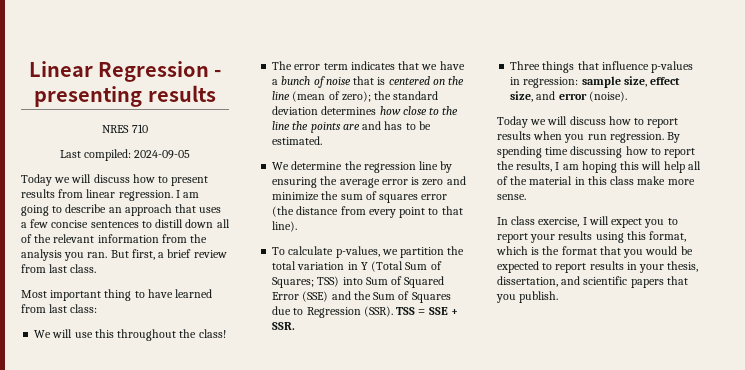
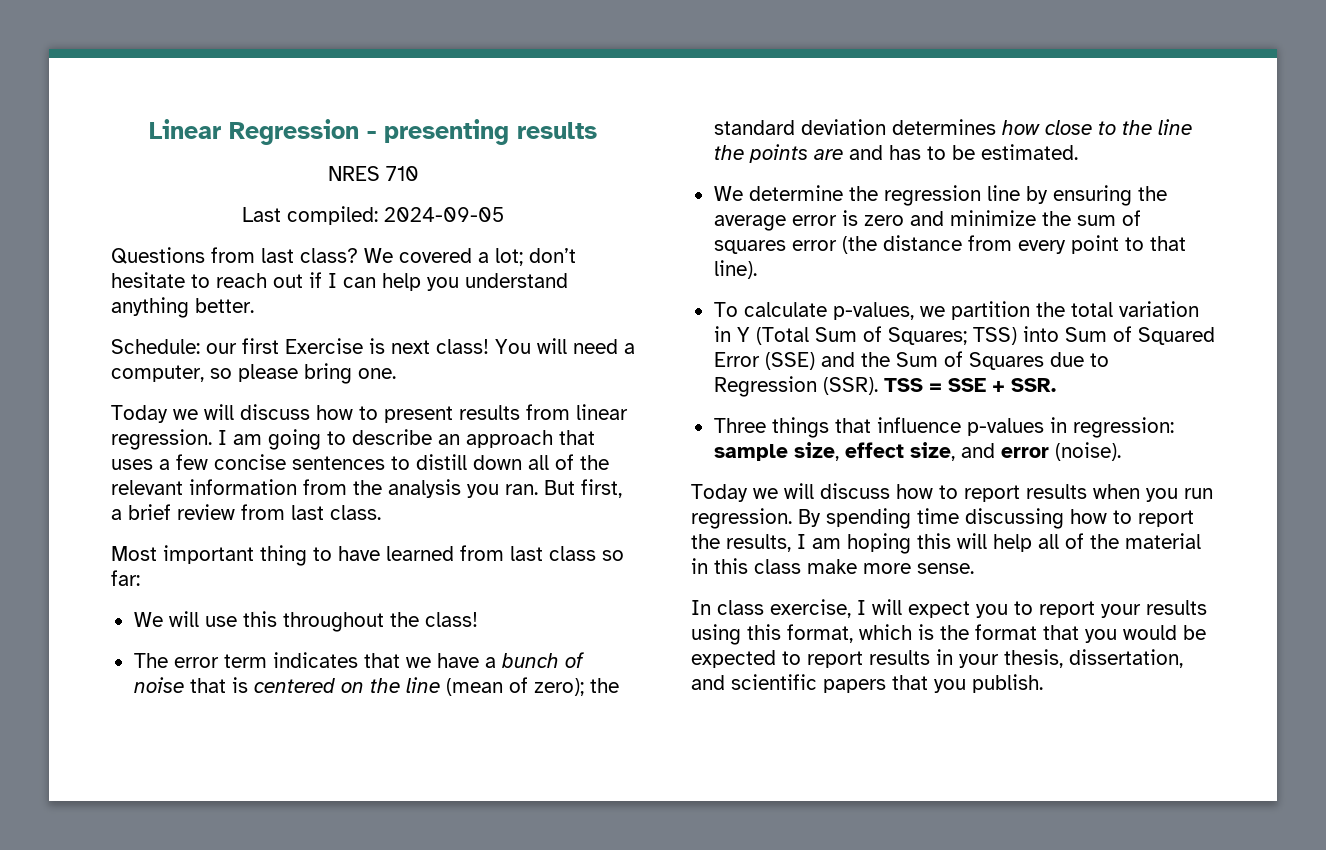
(191, 154) none -> [111,247,576,266] [111,272,568,291] [111,297,254,318] [111,338,635,354] [111,363,396,384] // Questions from last class? We covered a lot; don’t hesitate to reach out if I can help you understand anything better. // Schedule: our first Exercise is next class! You will need a computer, so please bring one.
[70,304,98,313] class: -> [549,546,624,561] [111,570,140,586] class so far:

